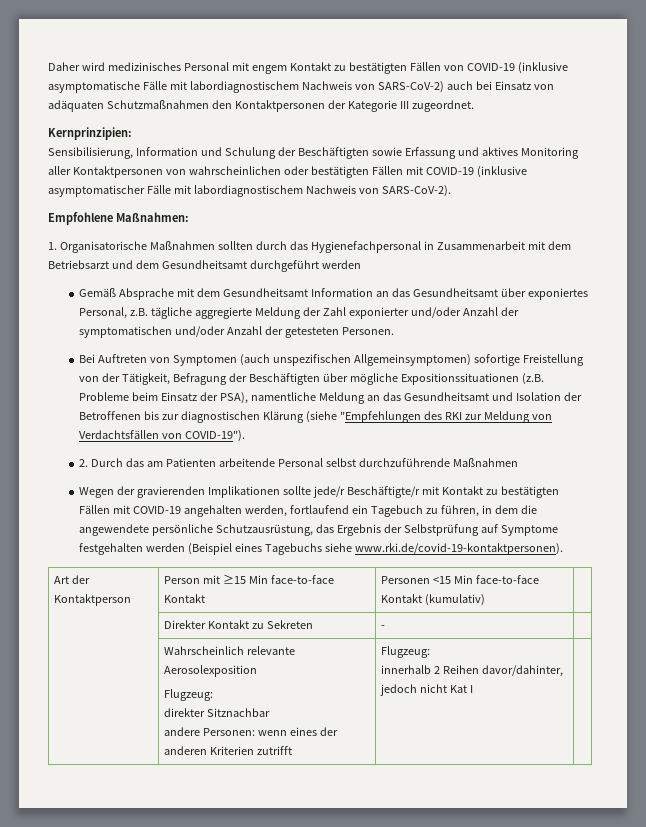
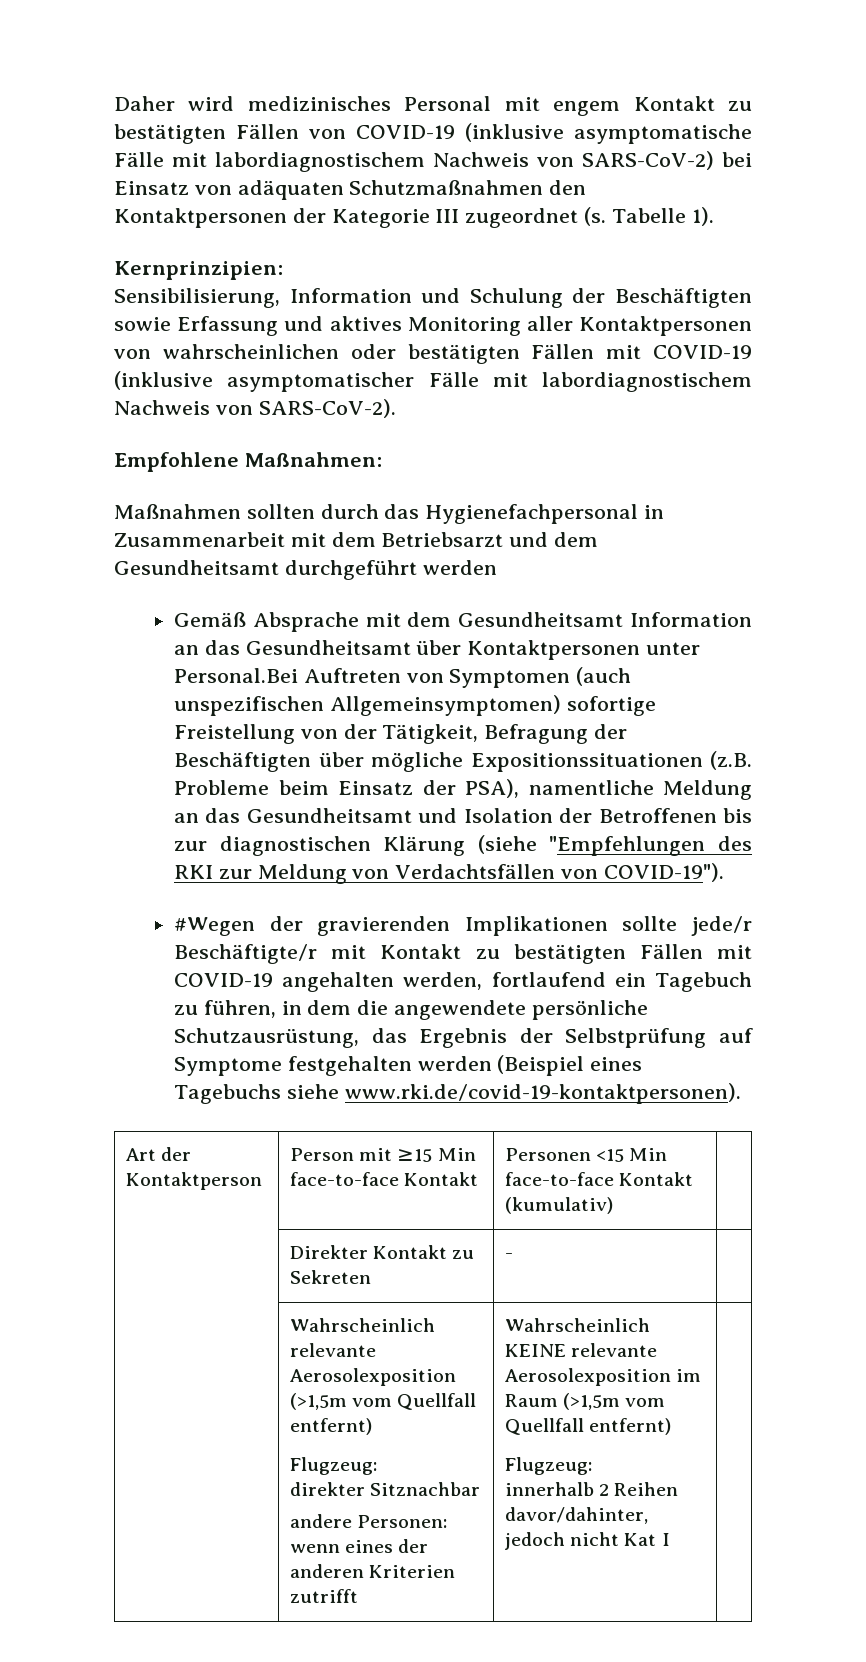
[446,81,473,90] auch -> (714, 160) none
[411,100,474,112] zugeordnet. -> [465,207,714,228] zugeordnet (s. Tabelle 1).
[48,241,147,253] 1. Organisatorische -> (382, 459) none
[527,288,588,300] [78,307,519,319] [78,326,394,338] [78,354,95,363] exponiertes Personal, z.B. tägliche aggregierte Meldung der Zahl exponierter und/oder Anzahl der symptomatischen und/oder Anzahl der getesteten Personen. // Bei -> [467,640,701,660] [173,668,298,683] Kontaktpersonen unter Personal.Bei
[78,458,518,467] [78,487,114,498] 2. Durch das am Patienten arbeitende Personal selbst durchzuführende Maßnahmen // Wegen -> [173,917,255,936] #Wegen
(257, 671) none -> [289,1393,477,1410] [289,1418,372,1435] (>1,5m vom Quellfall entfernt)
(292, 750) none -> [504,1318,650,1332] [504,1343,658,1357] [504,1368,702,1386] [504,1393,666,1410] [504,1418,672,1435] Wahrscheinlich KEINE relevante Aerosolexposition im Raum (>1,5m vom Quellfall entfernt) //

